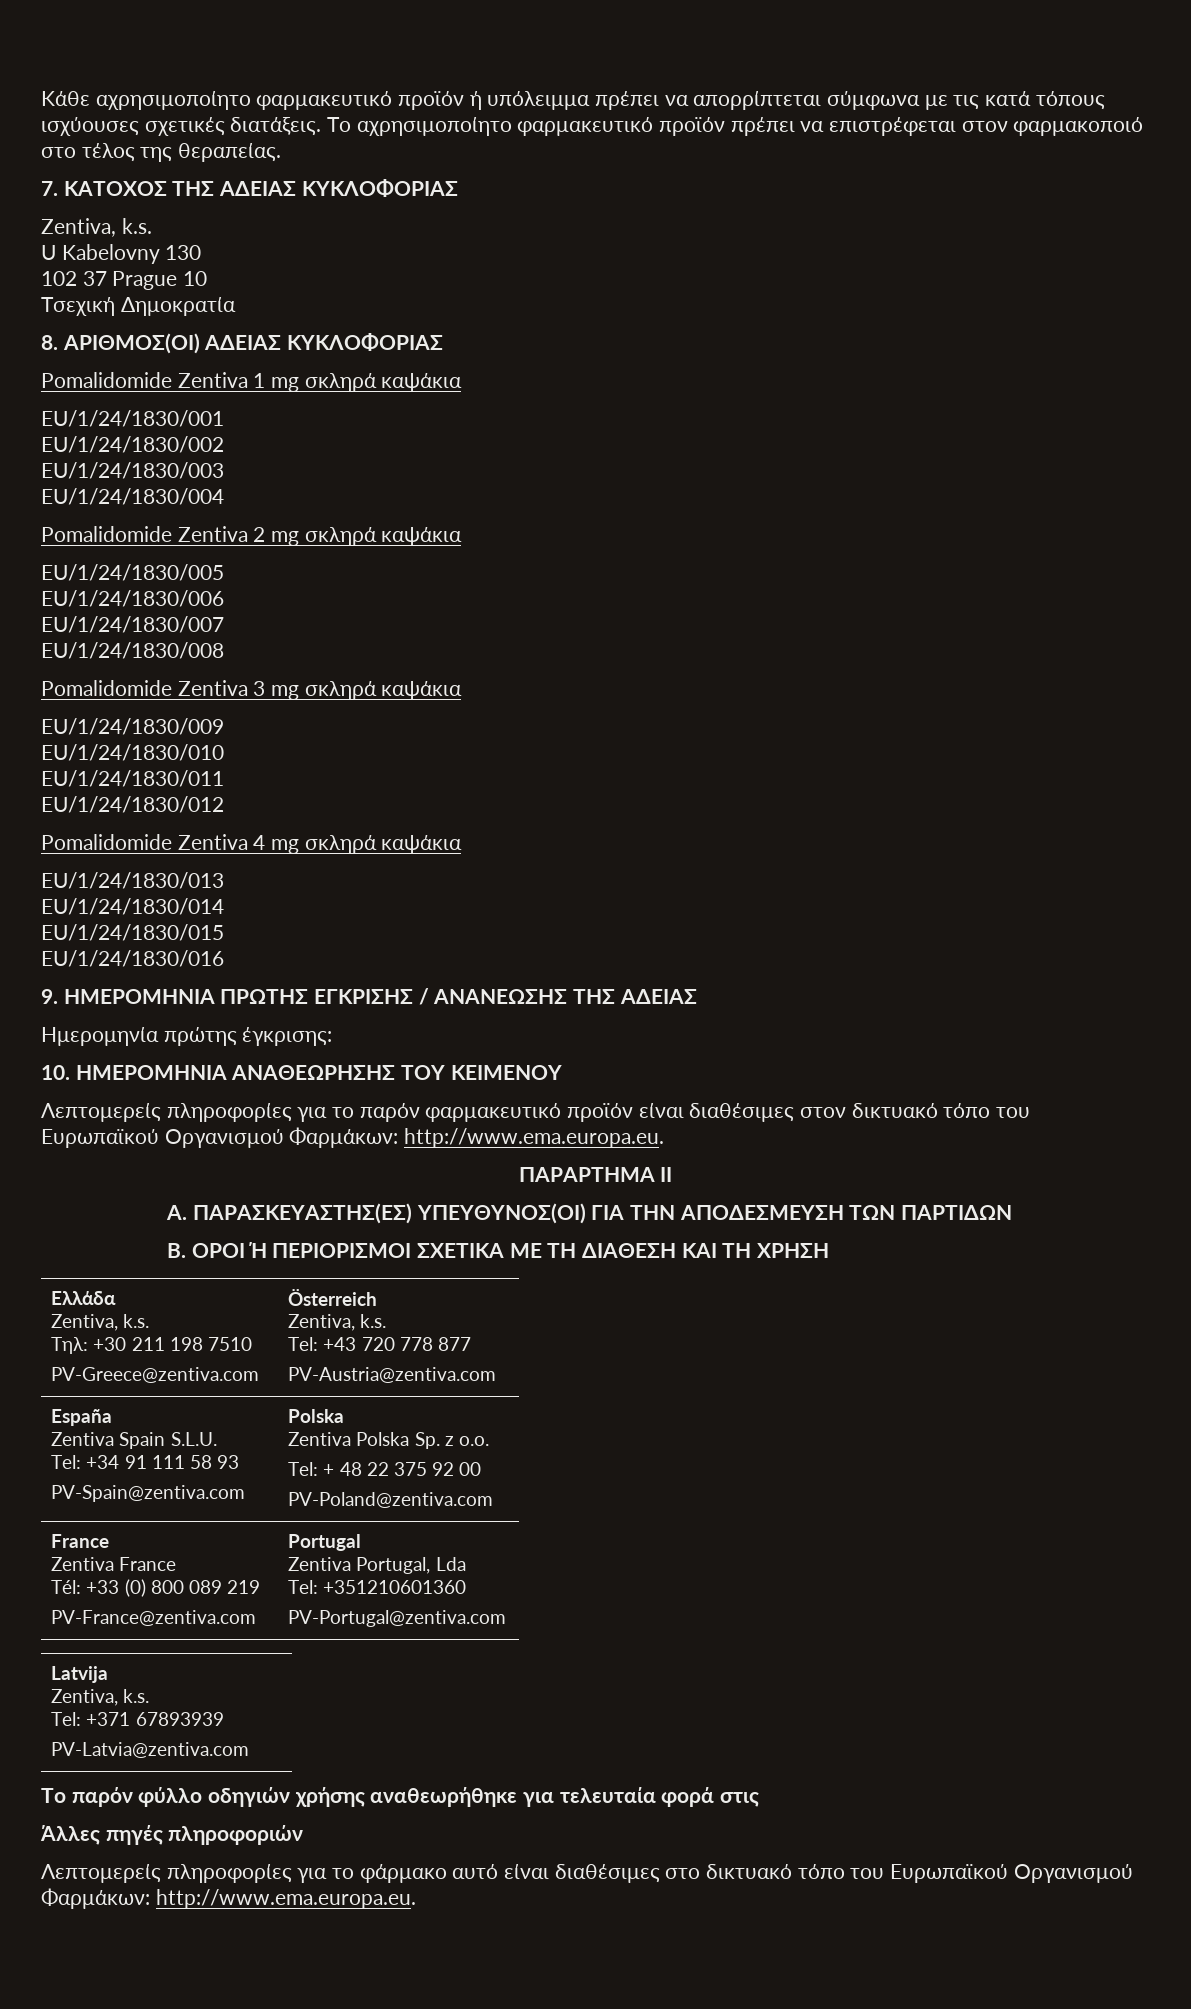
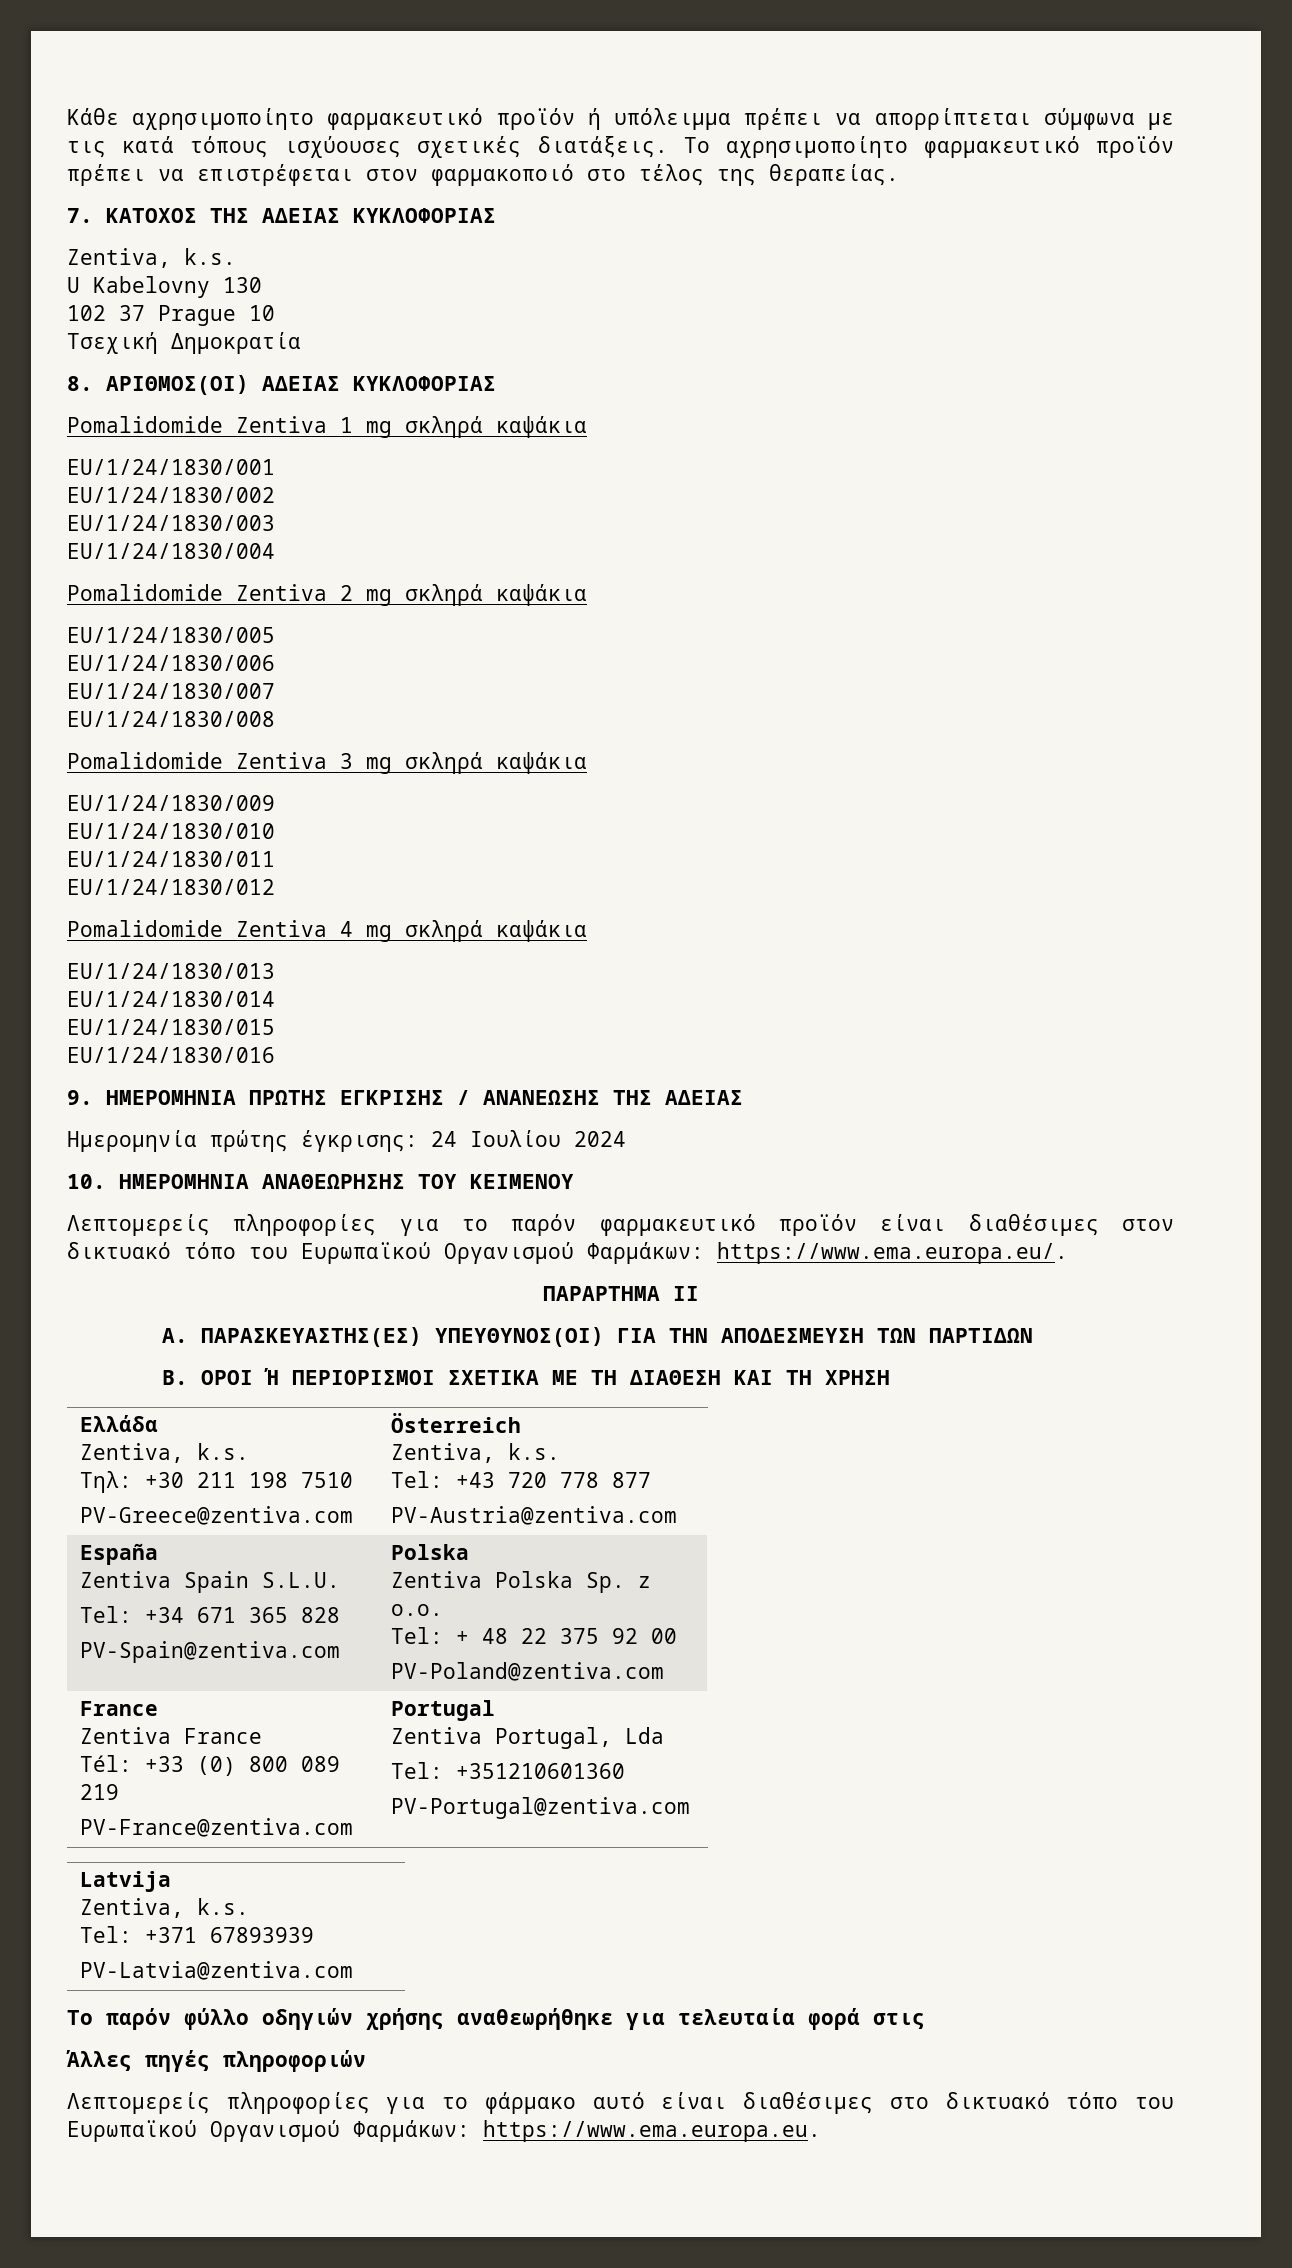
(333, 1036) none -> [431,1130,626,1147] 24 Ιουλίου 2024
[404,1128,665,1148] http://www.ema.europa.eu. -> [717,1242,1068,1264] https://www.ema.europa.eu/.
[124,1455,239,1469] 91 111 58 93 -> [197,1607,341,1623] 671 365 828
[155,1889,416,1909] http://www.ema.europa.eu. -> [483,2120,821,2142] https://www.ema.europa.eu.

